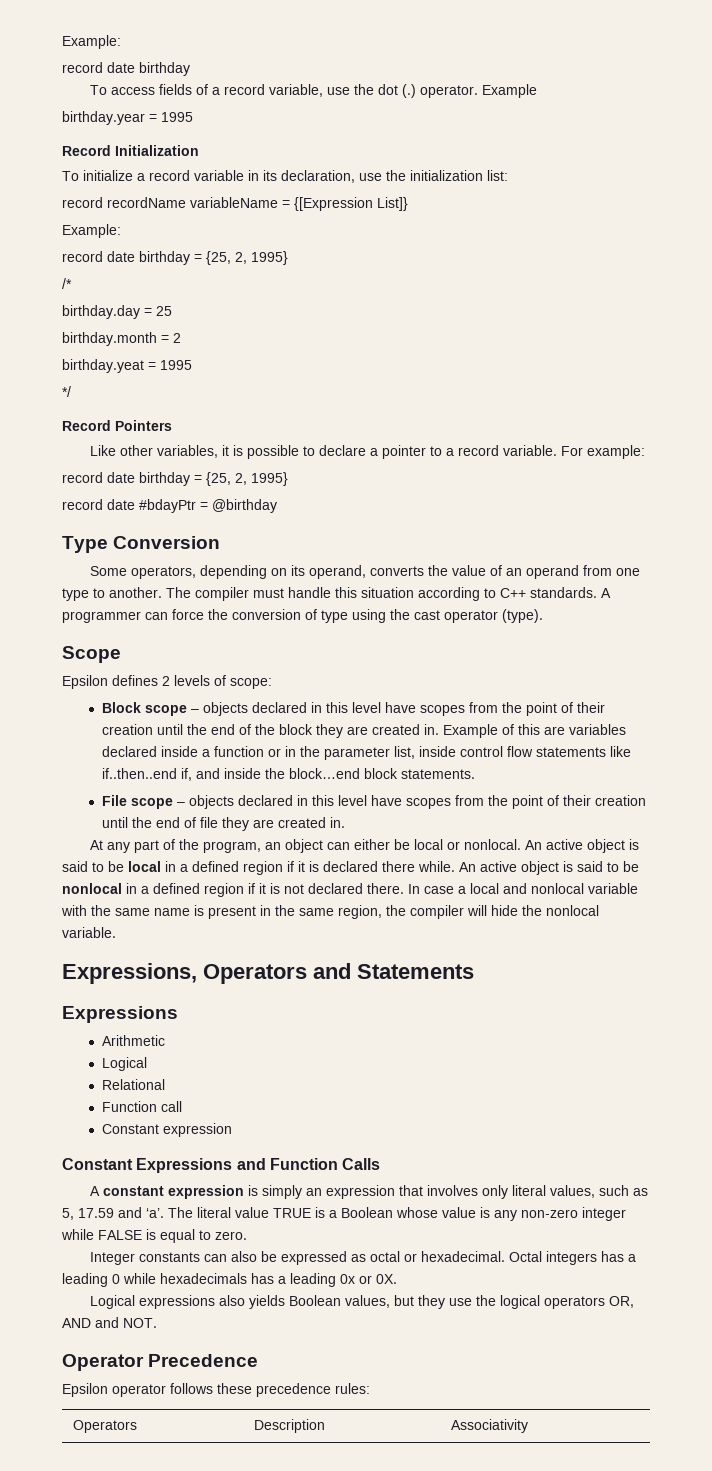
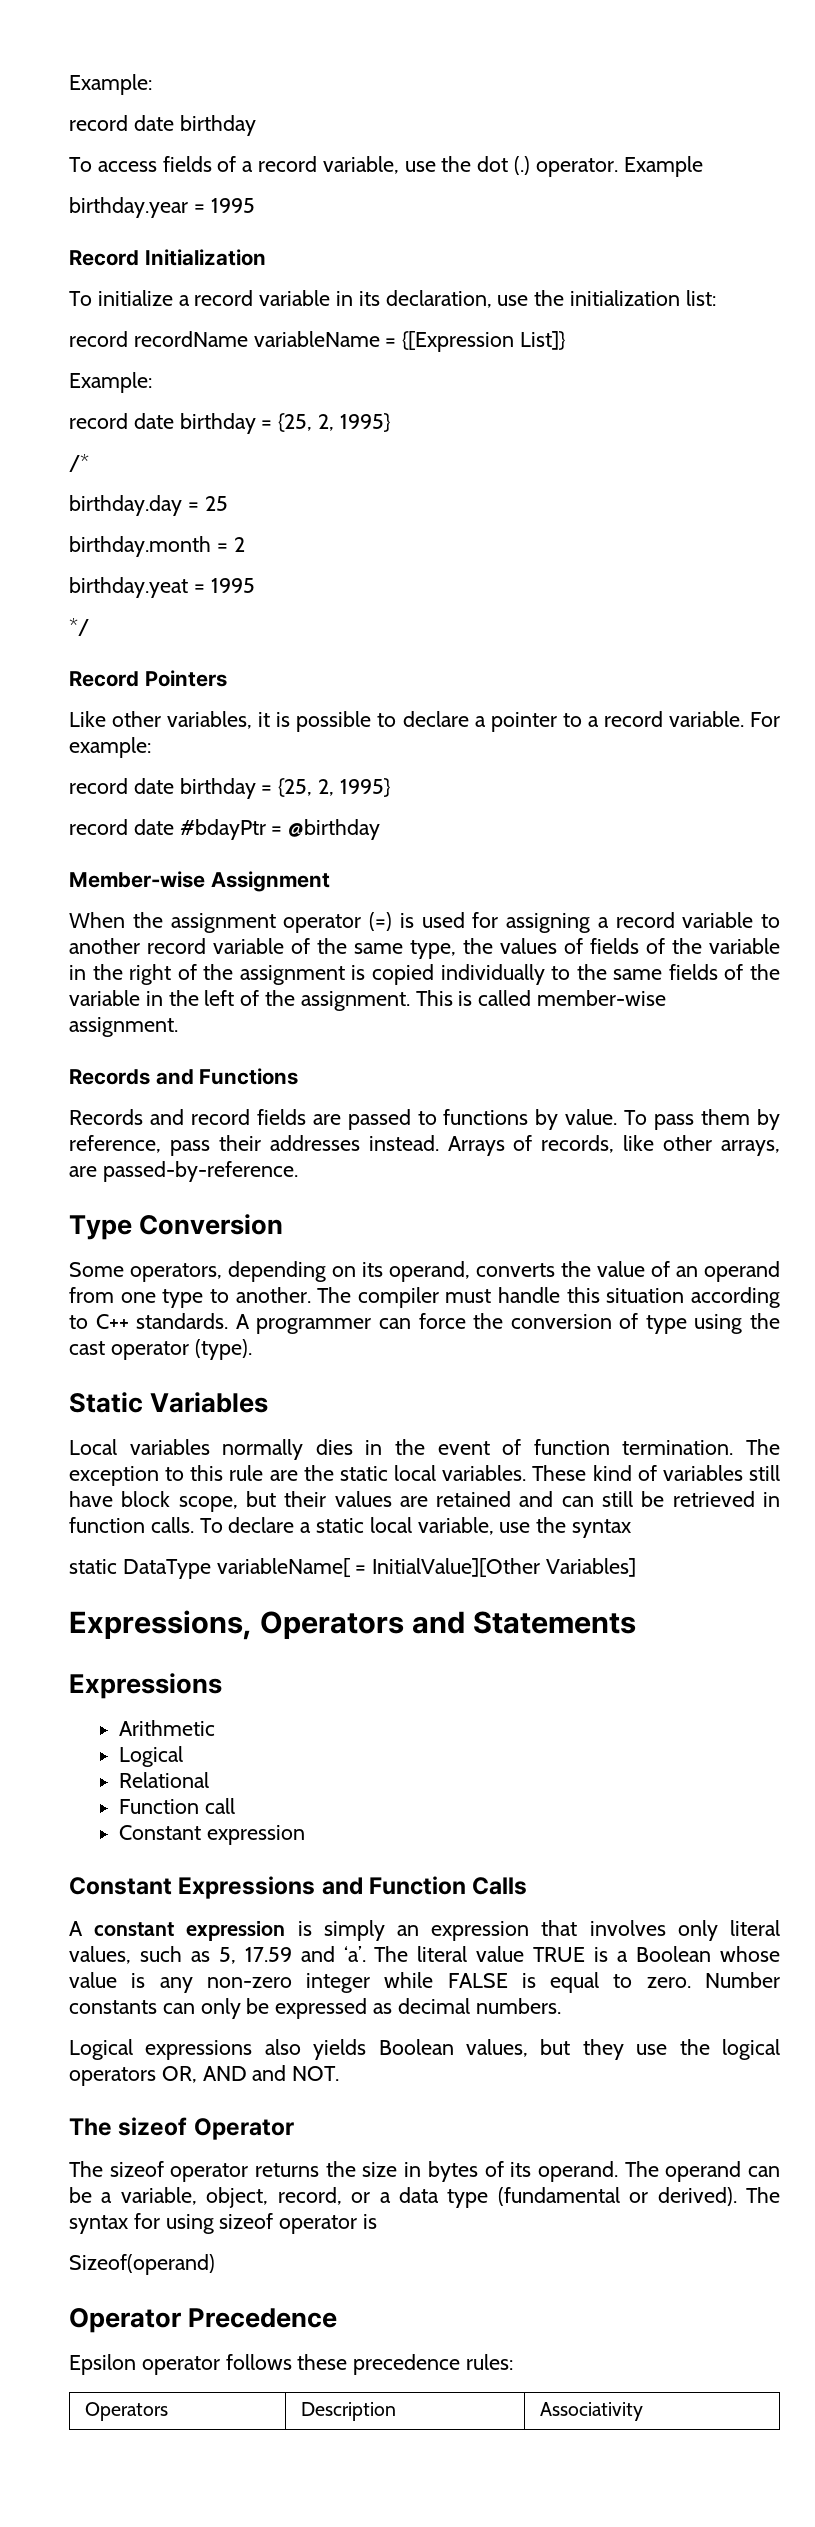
(277, 506) none -> [69,871,330,892] [69,912,780,933] [69,938,780,959] [69,964,780,985] [69,990,667,1011] [69,1017,178,1037] [69,1068,299,1085] [69,1109,780,1130] [69,1135,780,1156] [69,1161,298,1182] // Member-wise Assignment // When the assignment operator (=) is used for assigning a record variable to another record variable of the same type, the values of fields of the variable in the right of the assignment is copied individually to the same fields of the variable in the left of the assignment. This is called member-wise assignment. // Records and Functions // Records and record fields are passed to functions by value. To pass them by reference, pass their addresses instead. Arrays of records, like other arrays, are passed-by-reference.
[62,646,121,663] [62,675,272,689] [101,702,605,716] [101,724,626,738] [101,746,631,760] [101,768,475,781] [101,795,646,809] [101,817,345,831] [89,839,639,853] [62,861,639,875] [62,883,638,897] [61,905,599,919] [62,927,116,938] Scope // Epsilon defines 2 levels of scope: // Block scope – objects declared in this level have scopes from the point of their creation until the end of the block they are created in. Example of this are variables declared inside a function or in the parameter list, inside control flow statements like if..then..end if, and inside the block…end block statements. // File scope – objects declared in this level have scopes from the point of their creation until the end of file they are created in. // At any part of the program, an object can either be local or nonlocal. An active object is said to be local in a defined region if it is declared there while. An active object is said to be nonlocal in a defined region if it is not declared there. In case a local and nonlocal variable with the same name is present in the same region, the compiler will hide the nonlocal variable. -> [69,1392,269,1413] [69,1439,781,1460] [69,1465,780,1486] [69,1491,780,1512] [69,1517,632,1538] [69,1558,636,1579] Static Variables // Local variables normally dies in the event of function termination. The exception to this rule are the static local variables. These kind of variables still have block scope, but their values are retained and can still be retrieved in function calls. To declare a static local variable, use the syntax // static DataType variableName[ = InitialValue][Other Variables]
[89,1252,135,1265] // Integer -> [705,1972,781,1988] Number
[230,1251,257,1262] also -> [200,1998,241,2019] only
[369,1251,636,1265] [62,1273,397,1287] octal or hexadecimal. Octal integers has a leading 0 while hexadecimals has a leading 0x or 0X. -> [397,1998,561,2014] decimal numbers.
(157, 1323) none -> [69,2117,294,2140] [69,2161,781,2182] [69,2187,780,2208] [69,2213,378,2234] [69,2254,215,2275] // The sizeof Operator // The sizeof operator returns the size in bytes of its operand. The operand can be a variable, object, record, or a data type (fundamental or derived). The syntax for using sizeof operator is // Sizeof(operand)

